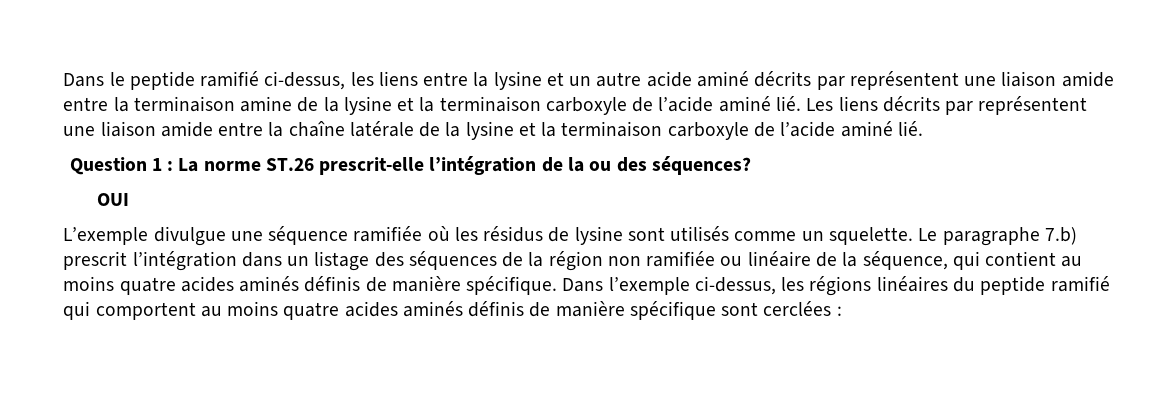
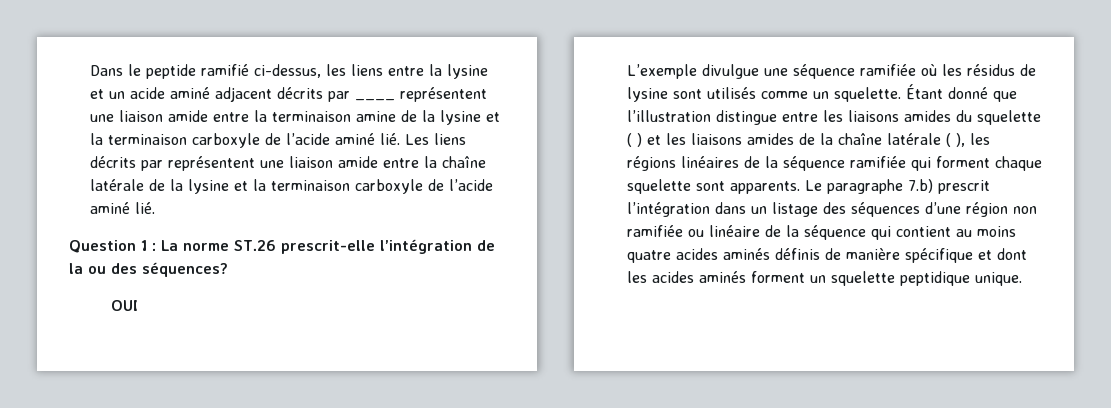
[596,72,642,87] autre -> (125, 95) none
[754,71,845,90] décrits par -> [214,87,395,102] adjacent décrits par ____
(914, 236) none -> [905,84,1017,102] [626,110,1041,125] [626,133,990,147] [626,156,1042,171] [626,179,800,194] Étant donné que l’illustration distingue entre les liaisons amides du squelette ( ) et les liaisons amides de la chaîne latérale ( ), les régions linéaires de la séquence ramifiée qui forment chaque squelette sont apparents.
[502,252,544,267] de la -> [924,202,961,214] d’une
[862,251,948,270] séquence, -> [803,225,866,240] séquence
[466,276,1110,296] [63,301,842,320] spécifique. Dans l’exemple ci-dessus, les régions linéaires du peptide ramifié qui comportent au moins quatre acides aminés définis de manière spécifique sont cerclées : -> [904,248,1027,263] [626,271,1022,286] spécifique et dont les acides aminés forment un squelette peptidique unique.

